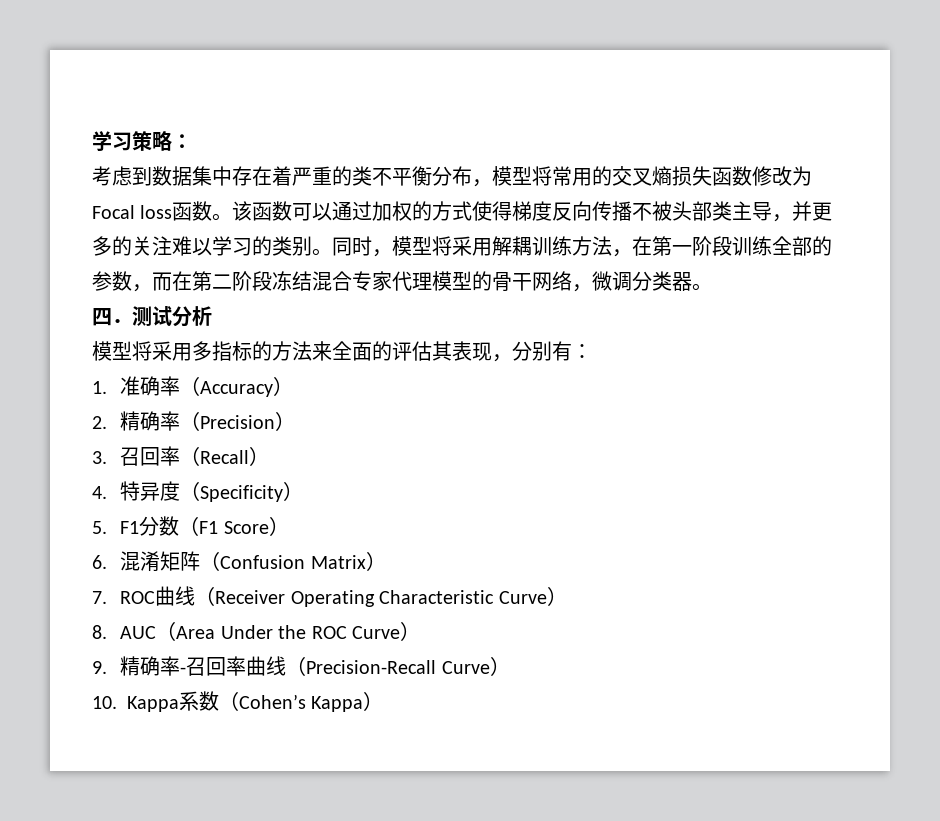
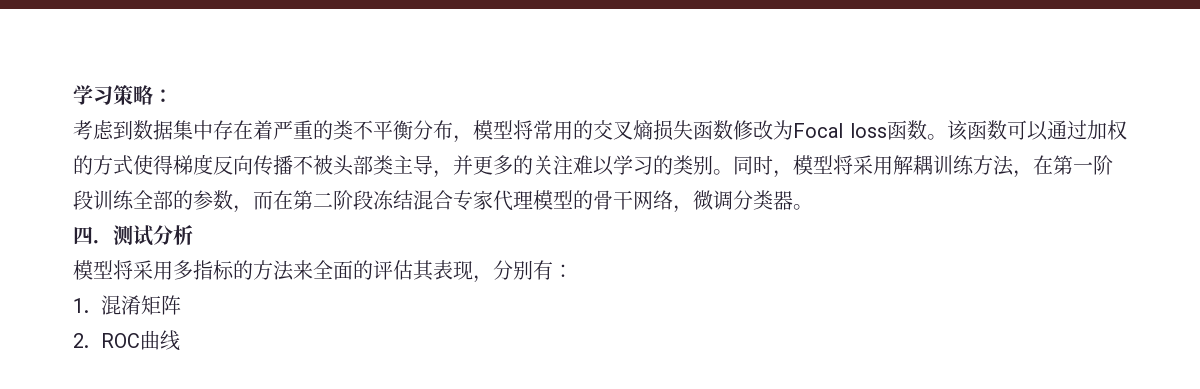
[120,376,294,397] [92,411,296,431] [92,446,270,466] [92,481,304,502] [92,516,289,536] [92,551,386,572] [92,586,567,607] [92,621,420,641] [92,656,510,676] [92,691,384,712] 准确率（Accuracy） // 2.精确率（Precision） // 3.召回率（Recall） // 4.特异度（Specificity） // 5. F1分数（F1 Score） // 6.混淆矩阵（Confusion Matrix） // 7. ROC曲线（Receiver Operating Characteristic Curve） // 8. AUC（Area Under the ROC Curve） // 9.精确率-召回率曲线（Precision-Recall Curve） // 10. Kappa系数（Cohen’s Kappa） -> [101,295,182,315] [73,330,181,351] 混淆矩阵 // 2. ROC曲线

